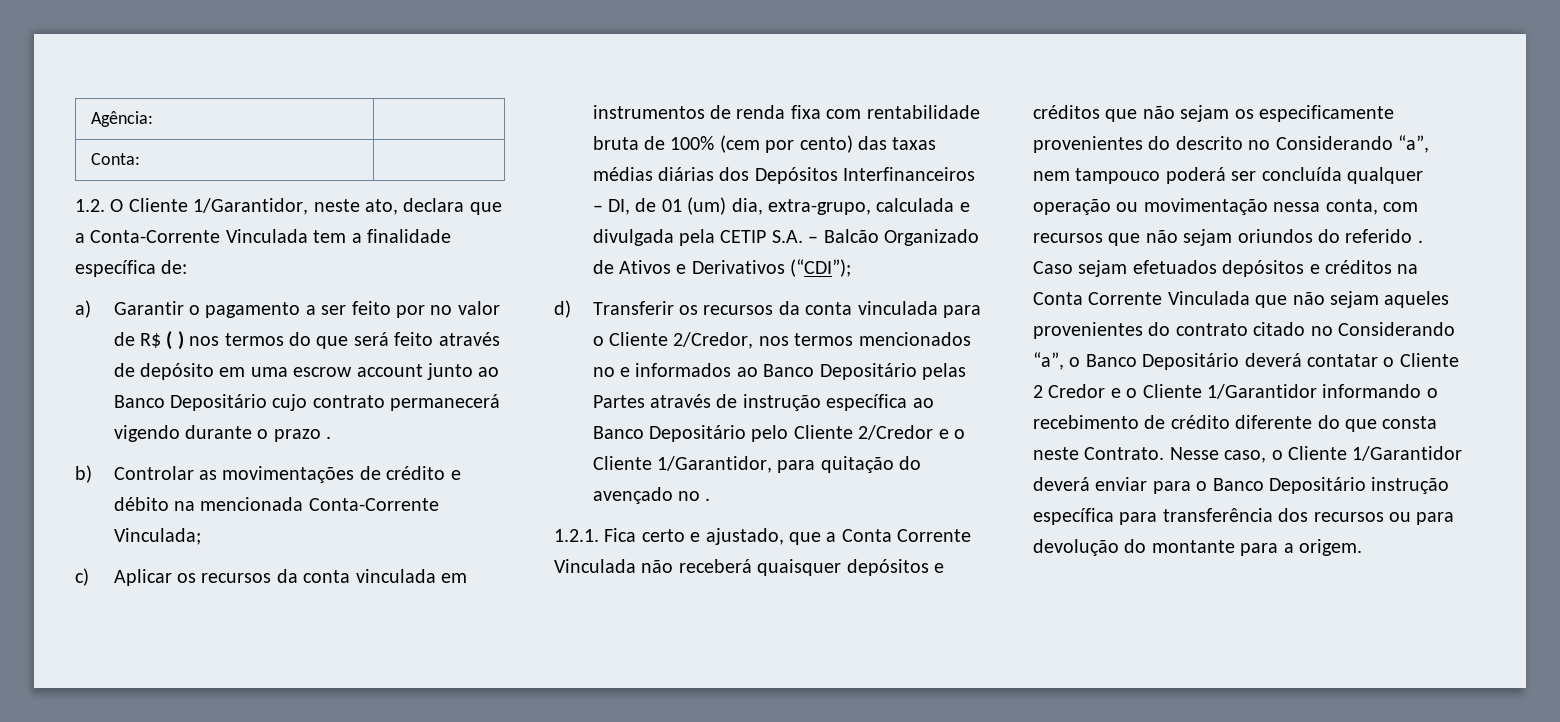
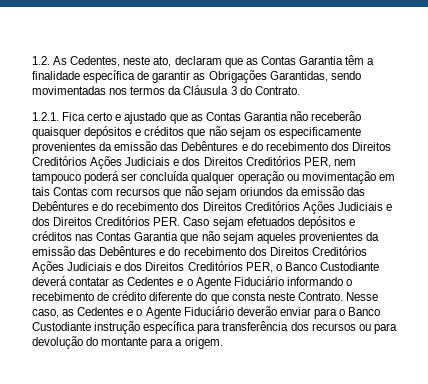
[90,111,153,127] [90,153,140,165] [75,198,502,215] [75,229,451,243] [75,260,188,277] [75,300,500,318] [113,331,500,350] [113,363,500,380] [113,394,501,411] [113,425,332,442] [75,465,461,483] [113,497,439,511] [113,528,201,545] [75,568,467,586] [592,105,980,119] [592,135,937,153] [592,167,976,184] [592,197,970,215] [592,229,979,246] [592,259,852,277] [554,300,981,318] [592,332,971,349] [592,363,966,380] [592,394,934,411] [592,425,965,442] [592,456,922,473] [592,487,711,504] [554,528,972,545] [554,559,752,573] Agência: | // Conta: | // 1.2. O Cliente 1/Garantidor, neste ato, declara que a Conta-Corrente Vinculada tem a finalidade específica de: // a) Garantir o pagamento a ser feito por no valor de R$ ( ) nos termos do que será feito através de depósito em uma escrow account junto ao Banco Depositário cujo contrato permanecerá vigendo durante o prazo . // b) Controlar as movimentações de crédito e débito na mencionada Conta-Corrente Vinculada; // c) Aplicar os recursos da conta vinculada em instrumentos de renda fixa com rentabilidade bruta de 100% (cem por cento) das taxas médias diárias dos Depósitos Interfinanceiros – DI, de 01 (um) dia, extra-grupo, calculada e divulgada pela CETIP S.A. – Balcão Organizado de Ativos e Derivativos (“CDI”); // d) Transferir os recursos da conta vinculada para o Cliente 2/Credor, nos termos mencionados no e informados ao Banco Depositário pelas Partes através de instrução específica ao Banco Depositário pelo Cliente 2/Credor e o Cliente 1/Garantidor, para quitação do avençado no . // 1.2.1. Fica certo e ajustado, que a Conta Corrente Vinculada não receberá -> [32,55,375,68] [32,70,361,83] [32,85,300,95] [32,111,362,124] 1.2. As Cedentes, neste ato, declaram que as Contas Garantia têm a finalidade específica de garantir as Obrigações Garantidas, sendo movimentadas nos termos da Cláusula 3 do Contrato. // 1.2.1. Fica certo e ajustado que as Contas Garantia não receberão
[1148,135,1429,153] do descrito no Considerando “a”, -> [99,141,391,151] [32,156,331,169] da emissão das Debêntures e do recebimento dos Direitos Creditórios Ações Judiciais e dos Direitos Creditórios PER,
[1273,199,1378,215] nessa conta, -> [378,174,395,181] [32,187,89,196] em tais Contas
[1318,229,1423,243] do referido . -> [285,186,366,196] [32,201,392,214] [32,216,181,226] da emissão das Debêntures e do recebimento dos Direitos Creditórios Ações Judiciais e dos Direitos Creditórios PER.
[1397,264,1419,274] [1033,291,1250,305] na Conta Corrente Vinculada -> [75,232,179,241] nas Contas Garantia
[1148,322,1455,336] [1033,352,1240,370] do contrato citado no Considerando “a”, o Banco Depositário -> [365,232,379,241] [32,246,367,256] [32,261,379,274] da emissão das Debêntures e do recebimento dos Direitos Creditórios Ações Judiciais e dos Direitos Creditórios PER, o Banco Custodiante
[1383,353,1459,367] [1033,384,1317,399] o Cliente 2 Credor e o Cliente 1/Garantidor -> [112,276,284,289] as Cedentes e o Agente Fiduciário
[1271,446,1463,461] [1033,477,1090,491] o Cliente 1/Garantidor deverá -> [62,306,277,319] as Cedentes e o Agente Fiduciário deverão
[1269,477,1366,494] Depositário -> [32,322,91,331] Custodiante

